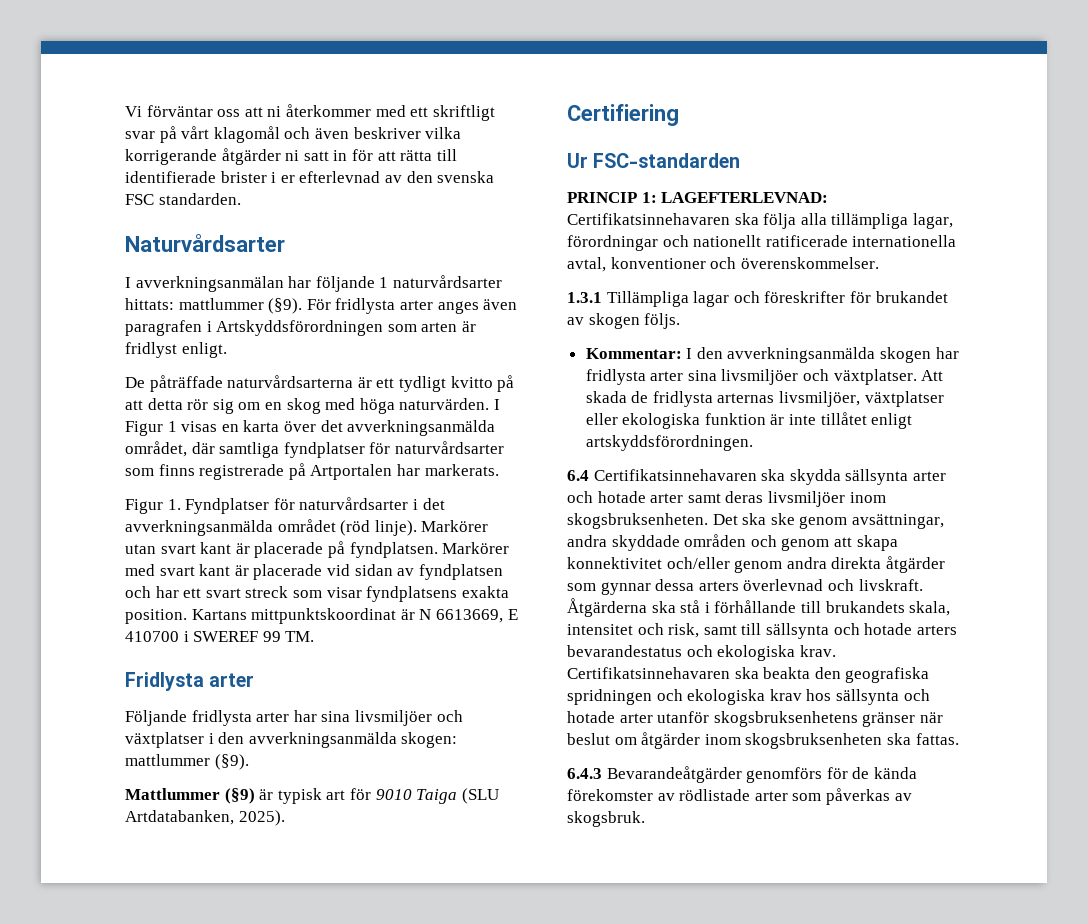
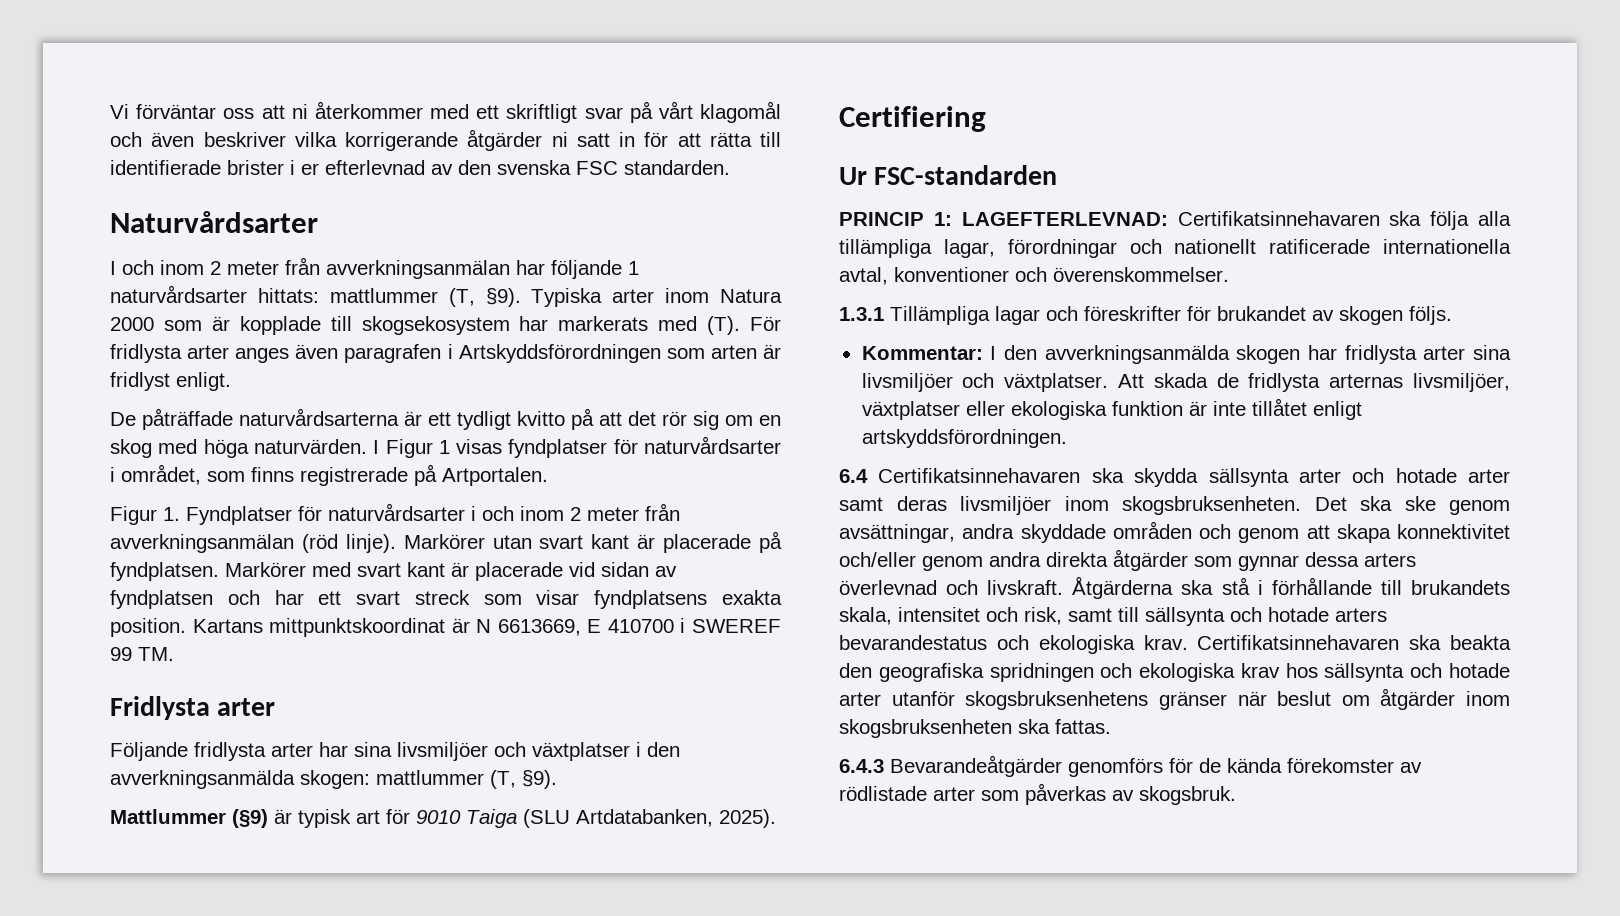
(131, 282) none -> [122,257,320,275] och inom 2 meter från
[268,298,303,314] (§9). -> [448,288,782,307] [110,316,741,335] (T, §9). Typiska arter inom Natura 2000 som är kopplade till skogsekosystem har markerats med (T).
[147,398,183,410] detta -> [628,411,656,426] det
[221,420,496,436] [125,441,280,458] en karta över det avverkningsanmälda området, där samtliga -> (503, 446) none
(504, 447) none -> [110,464,201,485] i området,
[310,464,499,480] Artportalen har markerats. -> [442,467,548,486] Artportalen.
[422,498,445,510] [125,519,336,536] det avverkningsanmälda området -> [482,503,680,521] [110,534,294,553] och inom 2 meter från avverkningsanmälan
[214,754,249,770] (§9). -> [490,770,557,789] (T, §9).

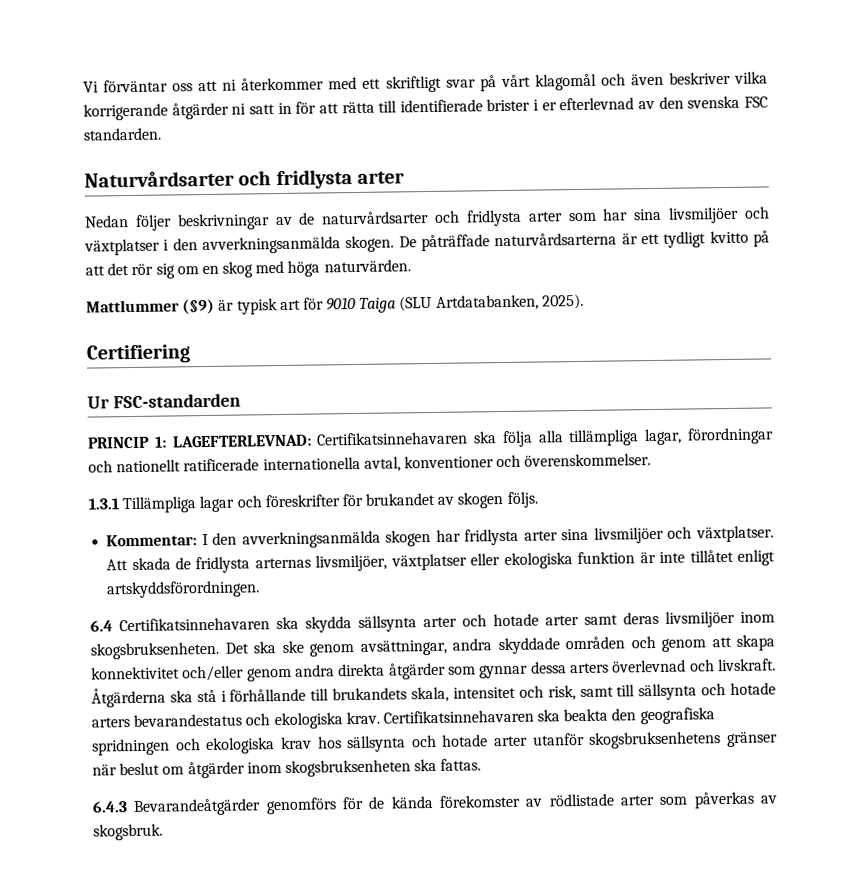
[110,257,639,279] [110,285,782,307] [110,316,781,335] [110,344,781,363] [110,372,231,391] // I och inom 2 meter från avverkningsanmälan har följande 1 naturvårdsarter hittats: mattlummer (T, §9). Typiska arter inom Natura 2000 som är kopplade till skogsekosystem har markerats med (T). För fridlysta arter anges även paragrafen i Artskyddsförordningen som arten är fridlyst enligt. // -> [238,169,405,190] [85,206,770,231] [84,235,395,256] och fridlysta arter // Nedan följer beskrivningar av de naturvårdsarter och fridlysta arter som har sina livsmiljöer och växtplatser i den avverkningsanmälda skogen.
[373,436,781,458] [110,464,548,486] [110,503,680,525] [110,531,783,553] [110,562,677,581] [110,590,782,609] [110,618,781,637] [110,647,174,661] [110,696,276,720] [110,742,680,761] [110,770,557,789] I Figur 1 visas fyndplatser för naturvårdsarter i området, som finns registrerade på Artportalen. // Figur 1. Fyndplatser för naturvårdsarter i och inom 2 meter från avverkningsanmälan (röd linje). Markörer utan svart kant är placerade på fyndplatsen. Markörer med svart kant är placerade vid sidan av fyndplatsen och har ett svart streck som visar fyndplatsens exakta position. Kartans mittpunktskoordinat är N 6613669, E 410700 i SWEREF 99 TM. // Fridlysta arter // Följande fridlysta arter har sina livsmiljöer och växtplatser i den avverkningsanmälda skogen: mattlummer (T, §9). -> (411, 266) none

